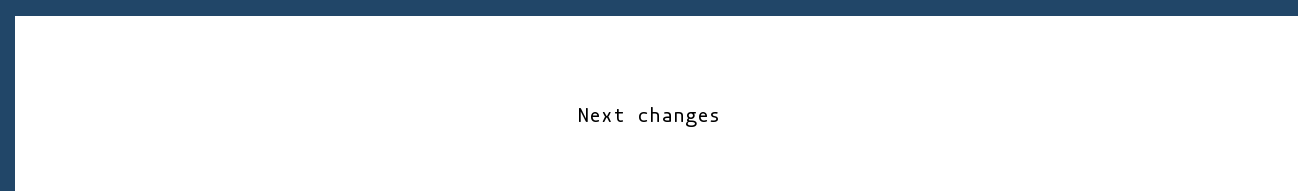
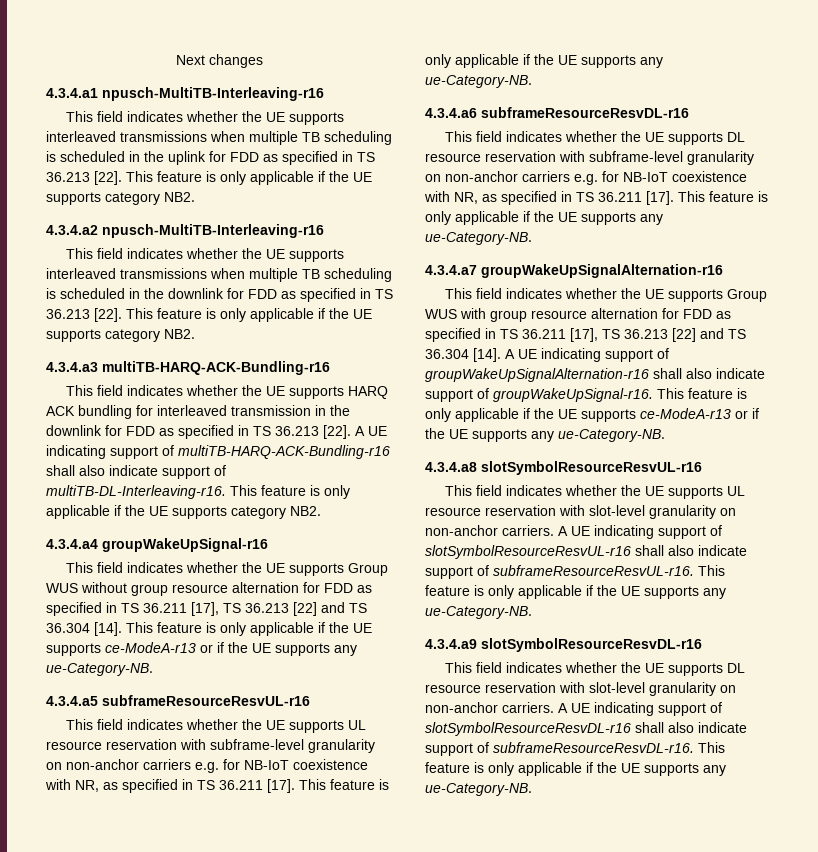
(720, 117) none -> [46,87,324,101] [66,111,345,125] [46,131,392,145] [46,151,375,165] [46,171,372,185] [46,192,195,205] [46,224,324,238] [66,248,345,262] [46,268,392,282] [46,288,393,302] [46,308,372,322] [46,329,195,342] [46,361,330,375] [66,385,389,399] [46,405,350,419] [46,425,387,439] [46,445,390,459] [46,465,226,479] [46,485,350,499] [46,505,321,519] [46,538,268,552] [66,562,389,576] [46,582,372,596] [46,602,367,616] [46,622,372,636] [46,642,357,656] [46,663,153,676] [46,695,310,706] [66,719,367,733] [46,739,375,753] [46,759,368,773] [45,779,389,793] [425,54,663,68] [425,75,532,88] [425,107,689,118] [445,131,746,145] [425,151,754,165] [425,171,747,185] [424,191,768,205] [425,211,663,225] [425,232,532,245] [425,264,723,278] [445,288,768,302] [425,308,731,322] [425,328,746,342] [425,348,669,362] [425,368,765,382] [425,388,747,402] [425,408,759,422] [425,428,665,442] [425,461,702,475] [445,485,746,499] [425,505,736,519] [425,525,722,539] [425,545,747,559] [425,565,725,579] [425,585,726,599] [425,606,532,619] [425,638,702,652] [445,662,746,676] [425,682,736,696] [425,702,722,716] [425,722,747,736] [425,742,725,756] [425,762,726,776] [425,783,532,796] // 4.3.4.a1 npusch-MultiTB-Interleaving-r16 // This field indicates whether the UE supports interleaved transmissions when multiple TB scheduling is scheduled in the uplink for FDD as specified in TS 36.213 [22]. This feature is only applicable if the UE supports category NB2. // 4.3.4.a2 npusch-MultiTB-Interleaving-r16 // This field indicates whether the UE supports interleaved transmissions when multiple TB scheduling is scheduled in the downlink for FDD as specified in TS 36.213 [22]. This feature is only applicable if the UE supports category NB2. // 4.3.4.a3 multiTB-HARQ-ACK-Bundling-r16 // This field indicates whether the UE supports HARQ ACK bundling for interleaved transmission in the downlink for FDD as specified in TS 36.213 [22]. A UE indicating support of multiTB-HARQ-ACK-Bundling-r16 shall also indicate support of multiTB-DL-Interleaving-r16. This feature is only applicable if the UE supports category NB2. // 4.3.4.a4 groupWakeUpSignal-r16 // This field indicates whether the UE supports Group WUS without group resource alternation for FDD as specified in TS 36.211 [17], TS 36.213 [22] and TS 36.304 [14]. This feature is only applicable if the UE supports ce-ModeA-r13 or if the UE supports any ue-Category-NB. // 4.3.4.a5 subframeResourceResvUL-r16 // This field indicates whether the UE supports UL resource reservation with subframe-level granularity on non-anchor carriers e.g. for NB-IoT coexistence with NR, as specified in TS 36.211 [17]. This feature is only applicable if the UE supports any ue-Category-NB. // 4.3.4.a6 subframeResourceResvDL-r16 // This field indicates whether the UE supports DL resource reservation with subframe-level granularity on non-anchor carriers e.g. for NB-IoT coexistence with NR, as specified in TS 36.211 [17]. This feature is only applicable if the UE supports any ue-Category-NB. // 4.3.4.a7 groupWakeUpSignalAlternation-r16 // This field indicates whether the UE supports Group WUS with group resource alternation for FDD as specified in TS 36.211 [17], TS 36.213 [22] and TS 36.304 [14]. A UE indicating support of groupWakeUpSignalAlternation-r16 shall also indicate support of groupWakeUpSignal-r16. This feature is only applicable if the UE supports ce-ModeA-r13 or if the UE supports any ue-Category-NB. // 4.3.4.a8 slotSymbolResourceResvUL-r16 // This field indicates whether the UE supports UL resource reservation with slot-level granularity on non-anchor carriers. A UE indicating support of slotSymbolResourceResvUL-r16 shall also indicate support of subframeResourceResvUL-r16. This feature is only applicable if the UE supports any ue-Category-NB. // 4.3.4.a9 slotSymbolResourceResvDL-r16 // This field indicates whether the UE supports DL resource reservation with slot-level granularity on non-anchor carriers. A UE indicating support of slotSymbolResourceResvDL-r16 shall also indicate support of subframeResourceResvDL-r16. This feature is only applicable if the UE supports any ue-Category-NB.

